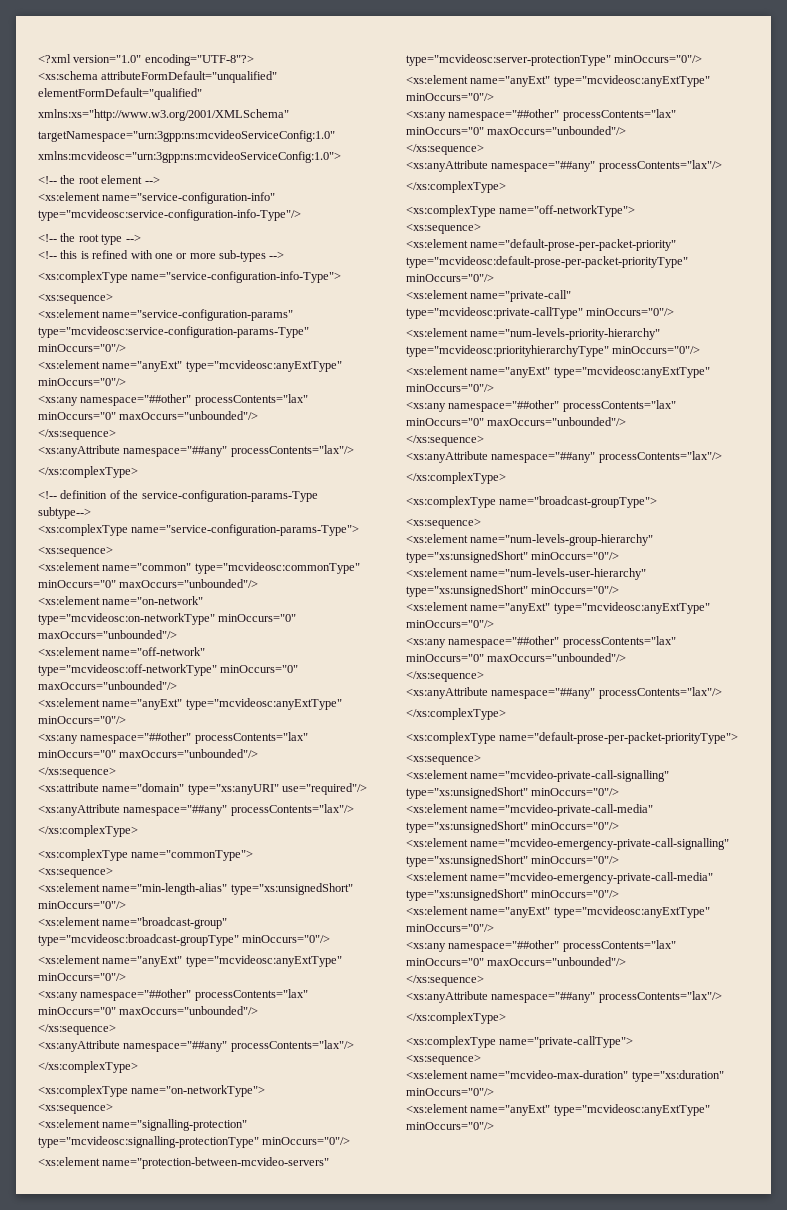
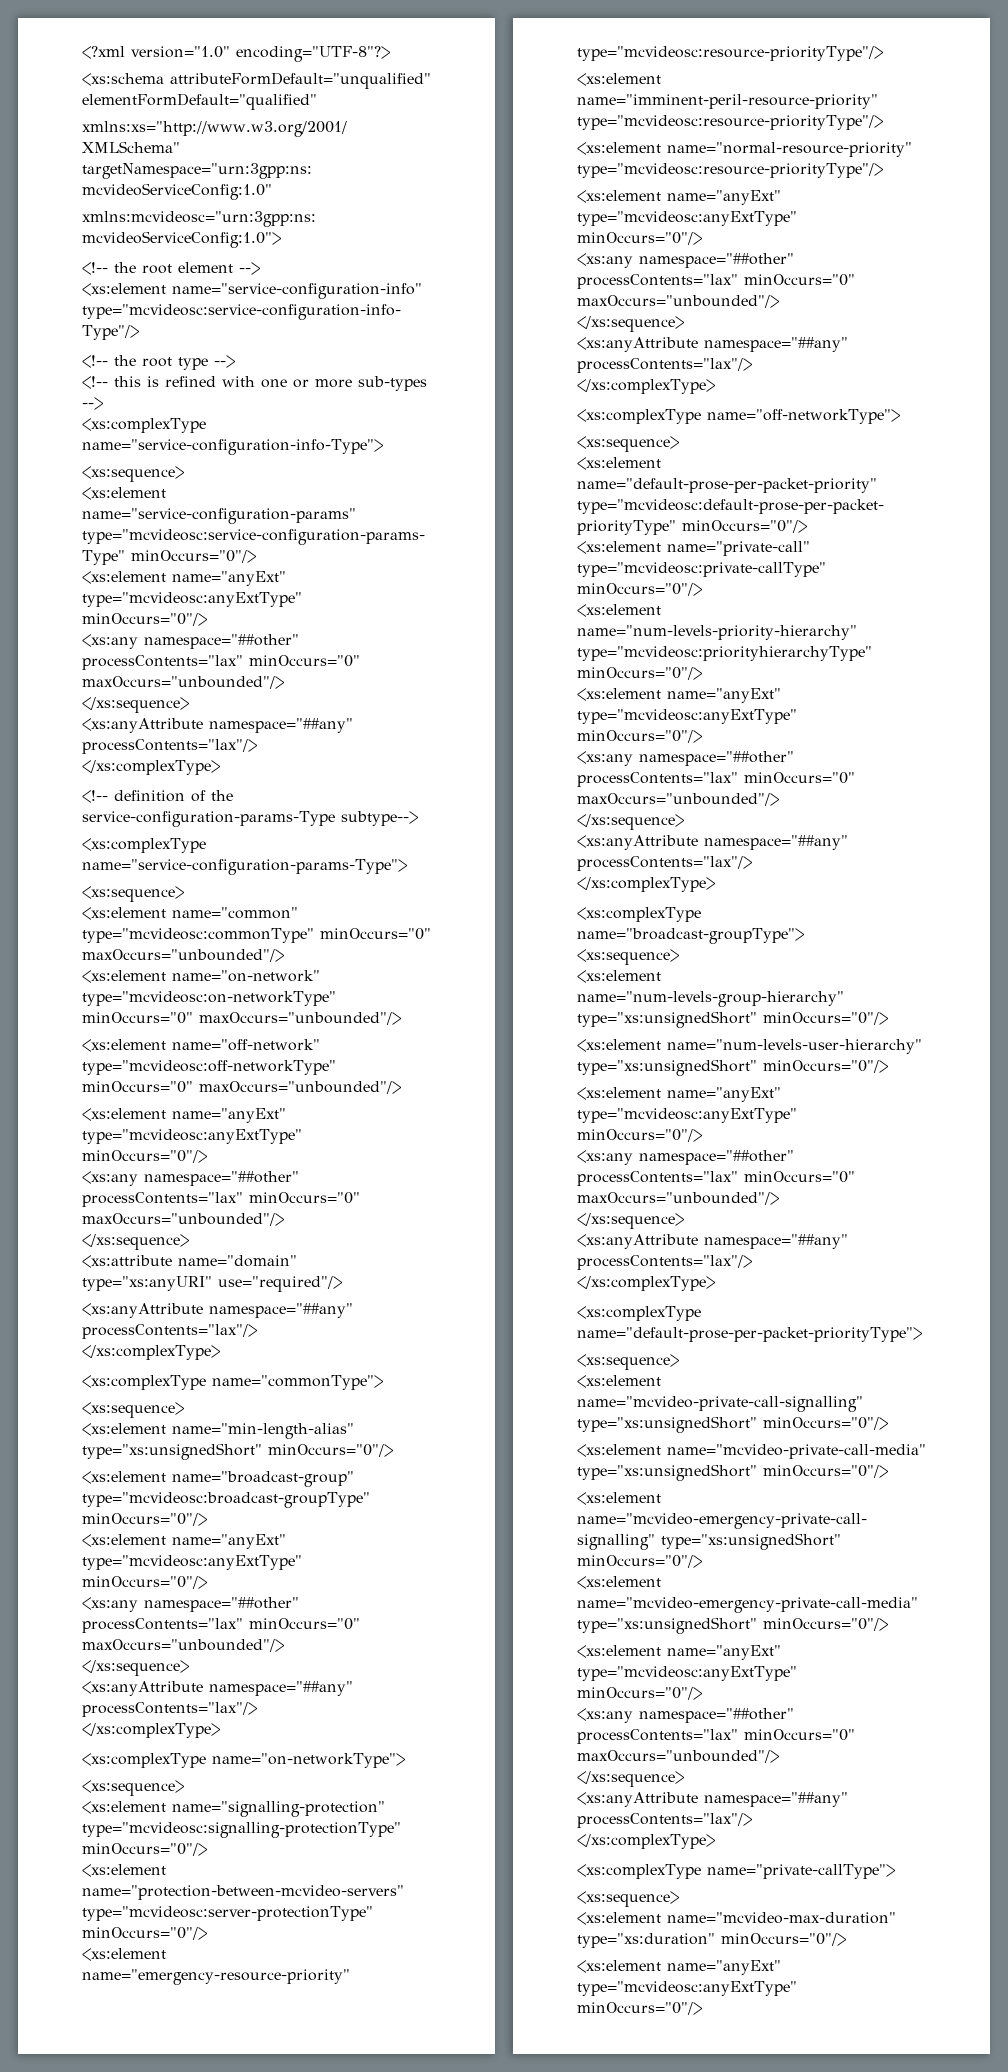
(703, 59) none -> [82,1948,166,1961] [82,1969,350,1985] [577,46,883,61] [577,73,661,86] [577,94,878,109] [577,115,883,130] [577,142,912,157] [577,163,883,178] // <xs:element name="emergency-resource-priority" type="mcvideosc:resource-priorityType"/> // <xs:element name="imminent-peril-resource-priority" type="mcvideosc:resource-priorityType"/> // <xs:element name="normal-resource-priority" type="mcvideosc:resource-priorityType"/>

